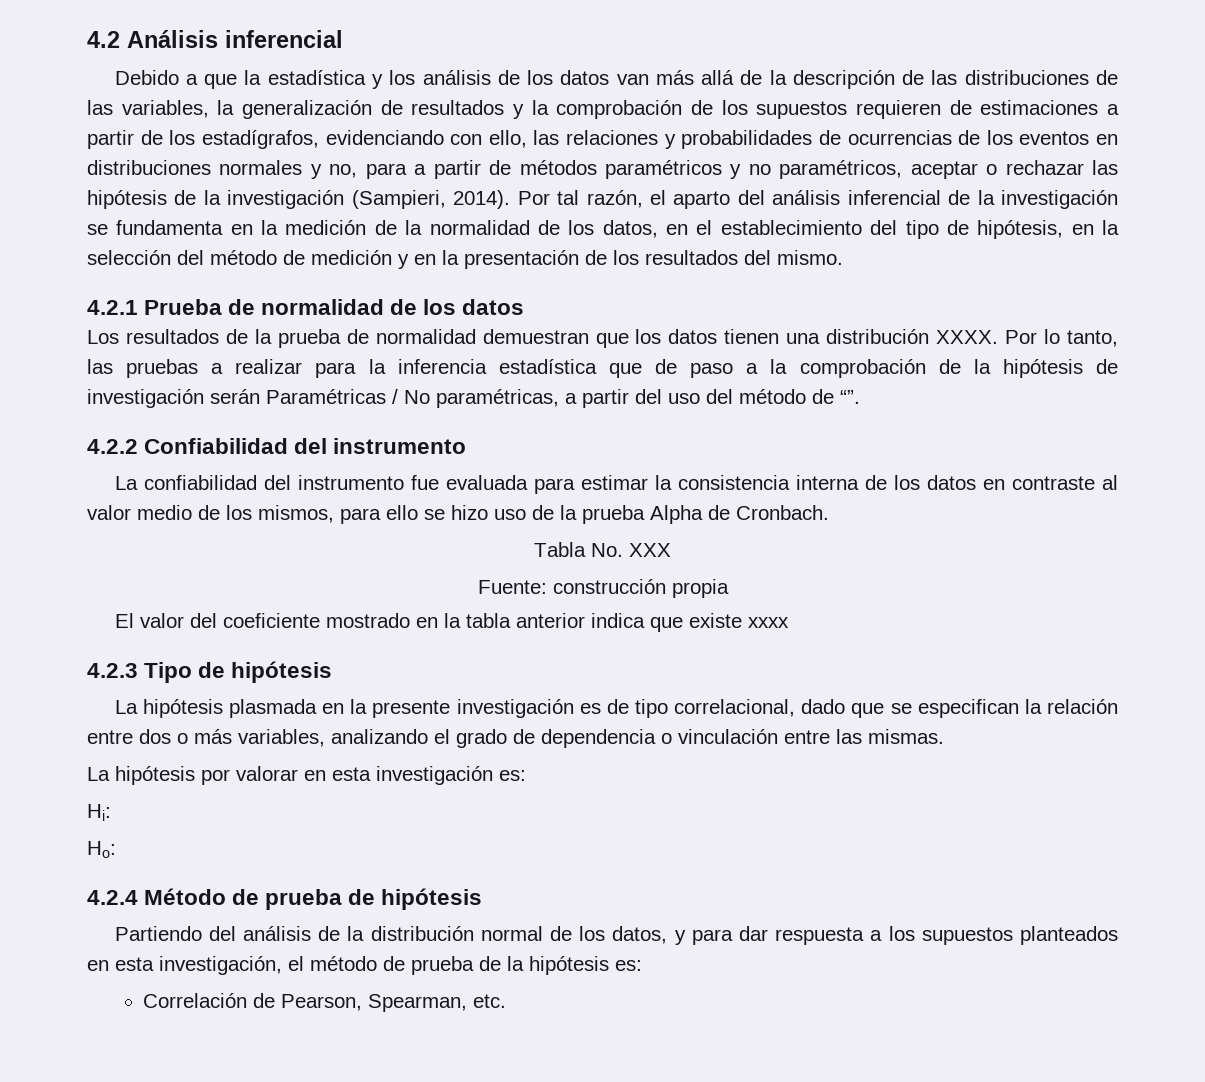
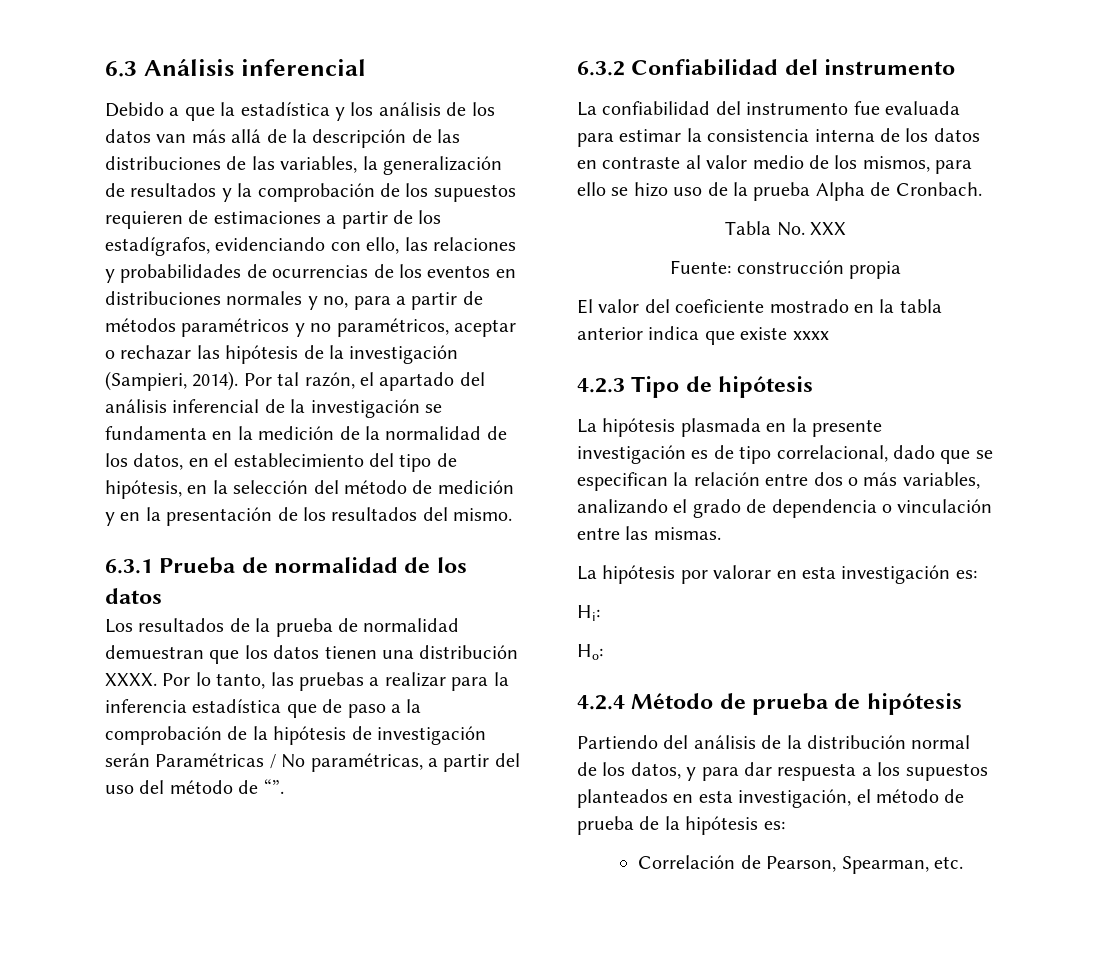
[87,31,120,48] 4.2 -> [105,61,137,77] 6.3
[673,191,731,209] aparto -> [379,372,455,391] apartado
[87,300,138,315] 4.2.1 -> [105,559,153,574] 6.3.1
[87,439,138,454] 4.2.2 -> [577,61,625,76] 6.3.2

